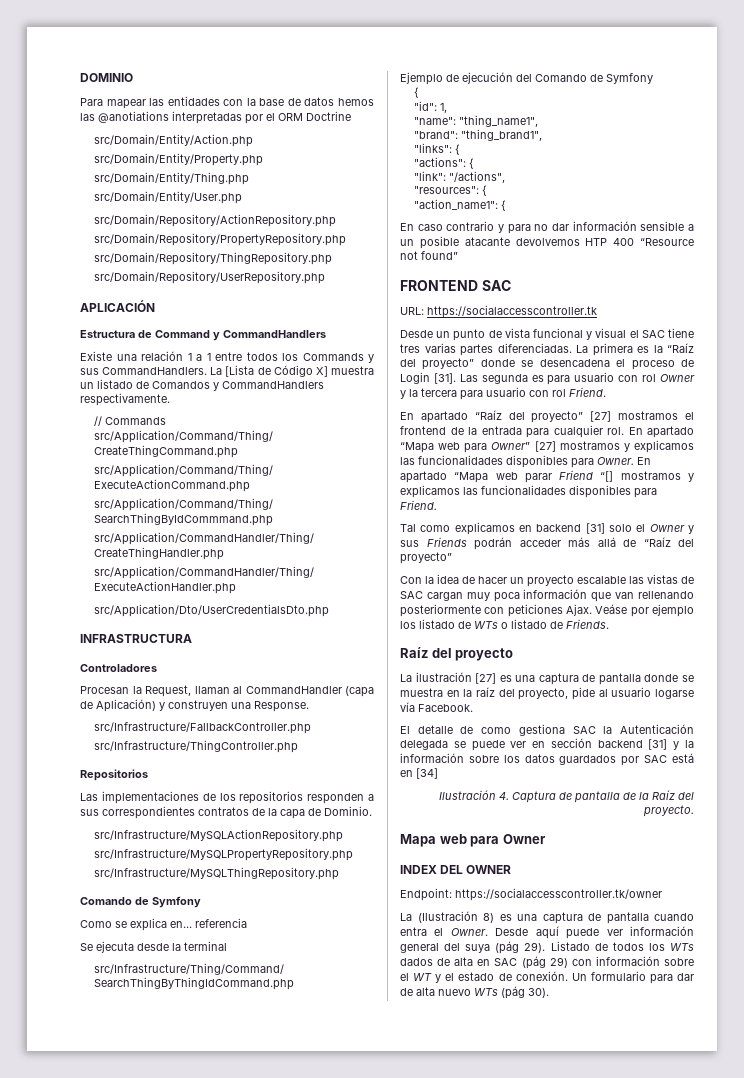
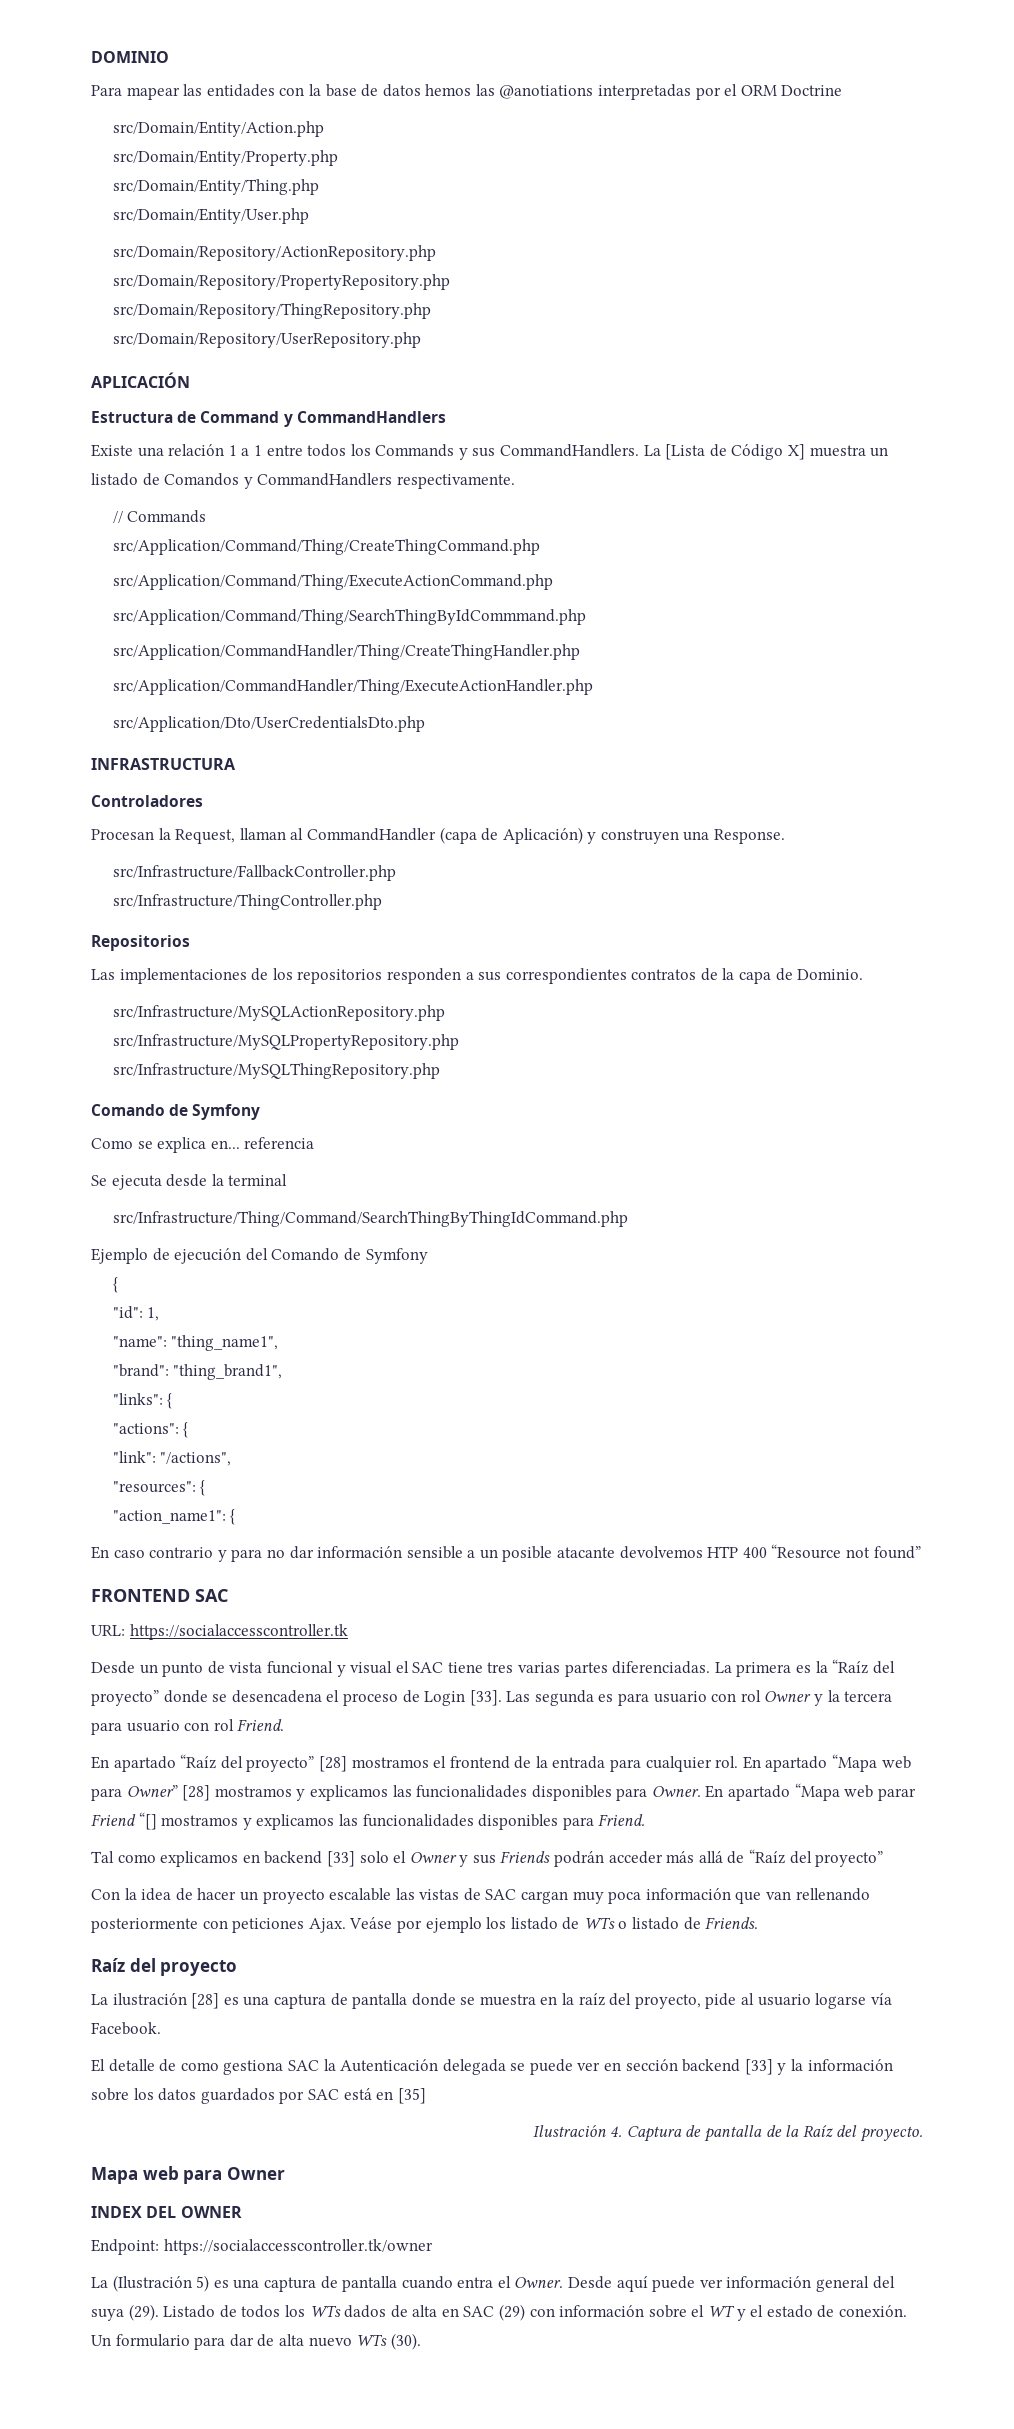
[433,373,456,384] [31]. -> [469,1690,502,1706] [33].
[590,411,612,422] [27] -> [318,1756,347,1772] [28]
[534,441,556,452] [27] -> [182,1785,211,1801] [28]
[585,523,605,534] [31] -> [326,1851,355,1867] [33]
[475,673,497,684] [27] -> [191,1993,220,2009] [28]
[648,739,668,750] [31] -> [744,2059,773,2075] [33]
[416,768,438,779] [34] -> [397,2088,426,2104] [35]
[483,913,494,923] 8) -> [196,2275,210,2292] 5)
[495,941,546,954] (pág 29). -> [128,2304,159,2321] (29).
[521,956,568,969] (pág 29) -> [499,2304,526,2321] (29)
[501,986,549,999] (pág 30). -> [390,2333,421,2350] (30).

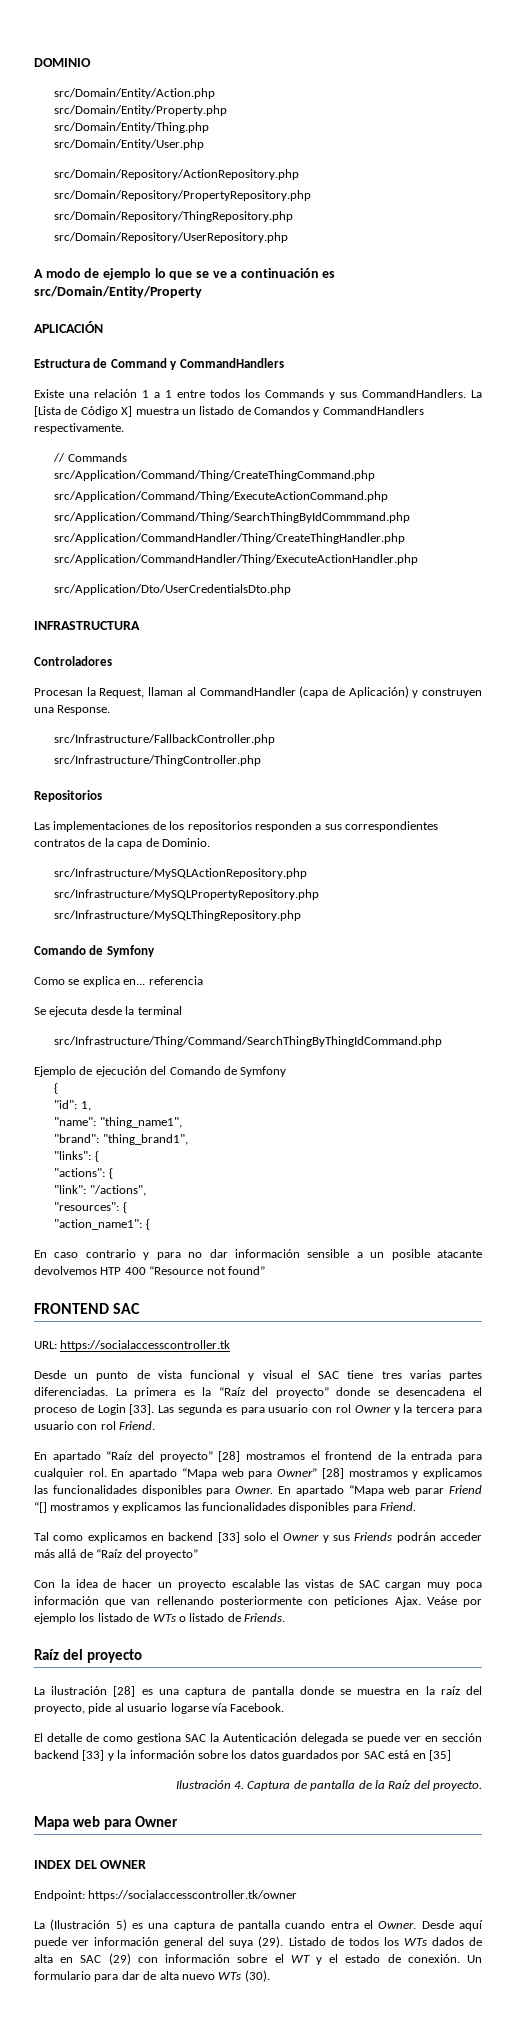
[91,84,843,100] // Para mapear las entidades con la base de datos hemos las @anotiations interpretadas por el ORM Doctrine -> (91, 62) none
(421, 340) none -> [34,268,336,280] [34,286,202,298] // A modo de ejemplo lo que se ve a continuación es src/Domain/Entity/Property

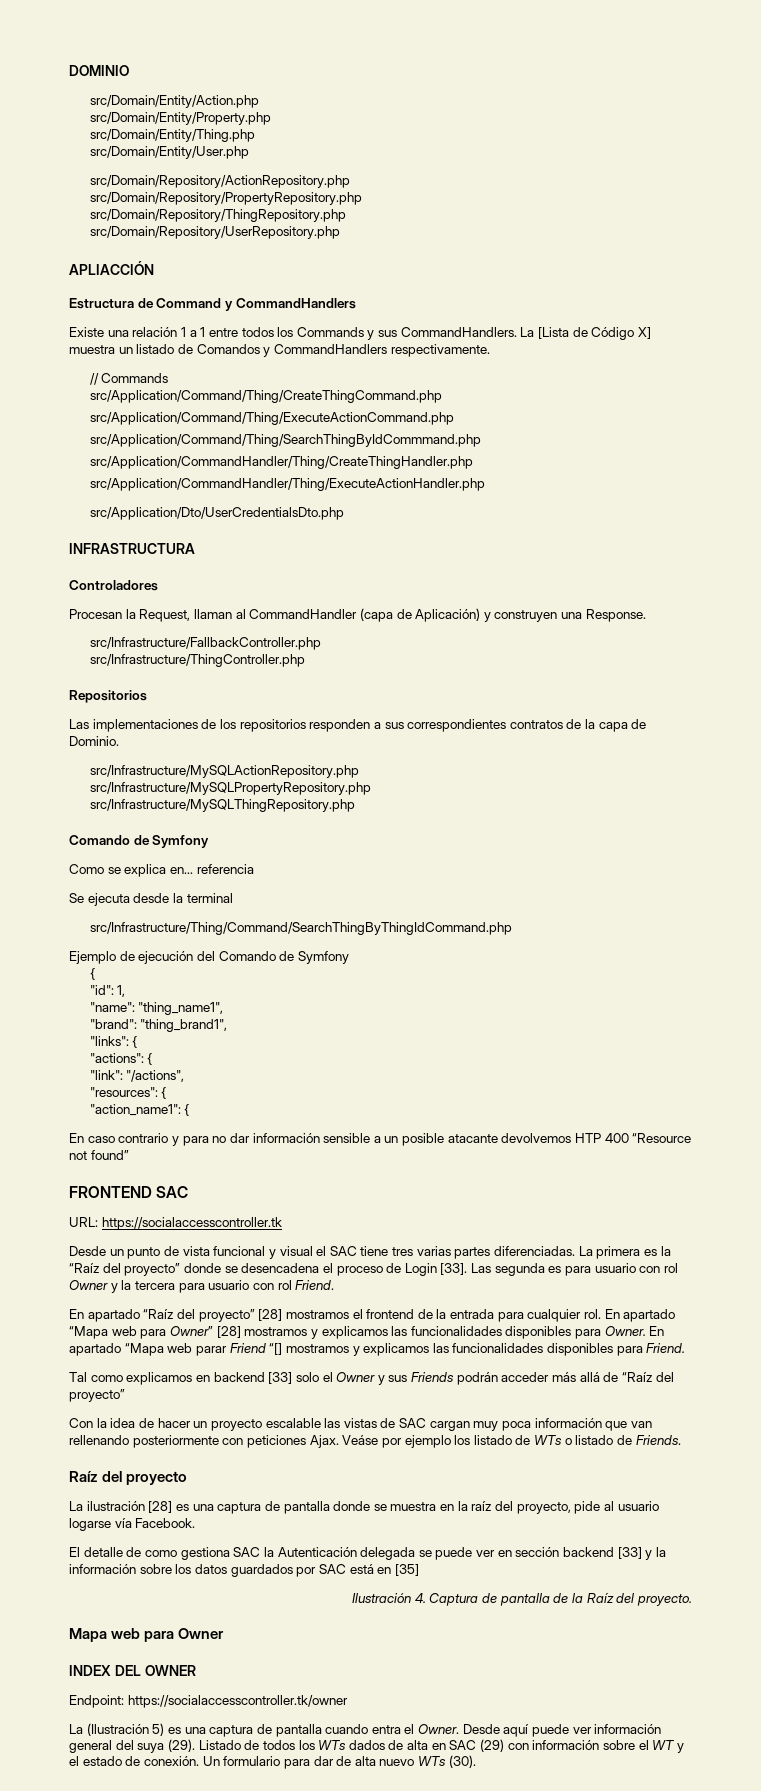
[34,268,336,280] [34,286,202,298] [34,321,103,333] A modo de ejemplo lo que se ve a continuación es src/Domain/Entity/Property // APLICACIÓN -> [69,261,154,275] APLIACCIÓN

